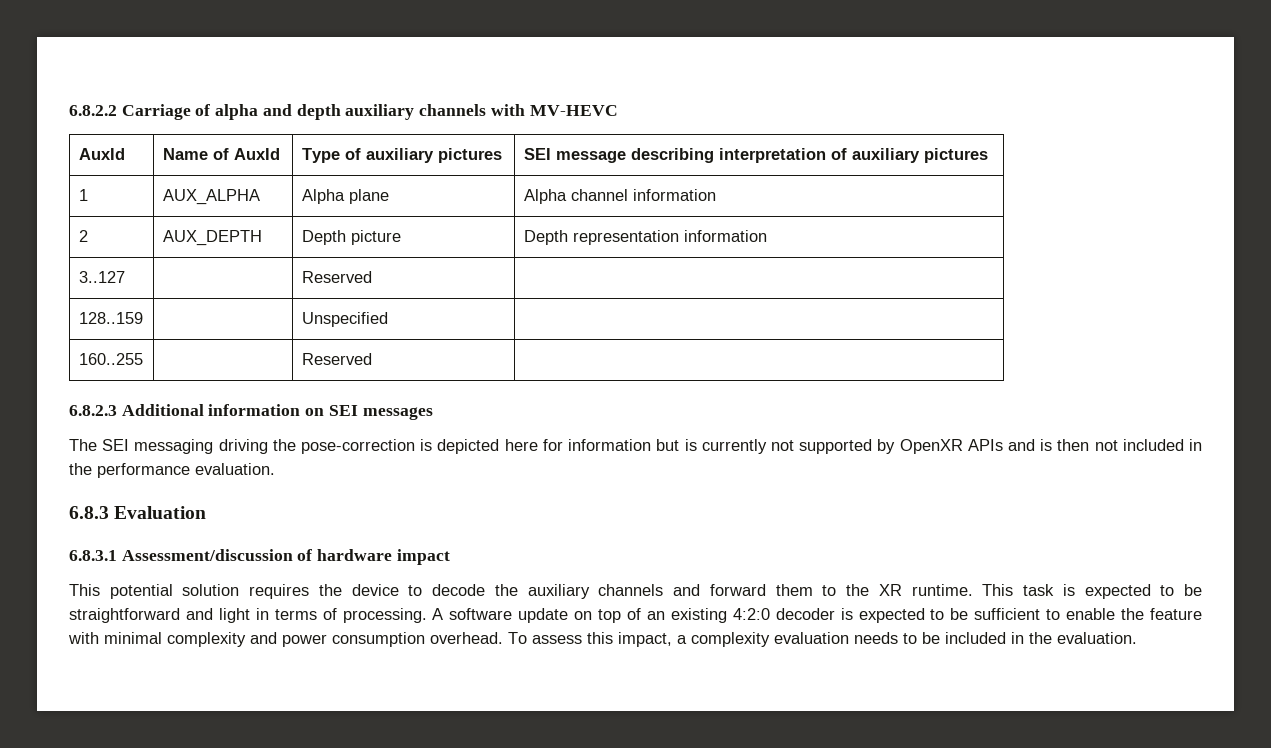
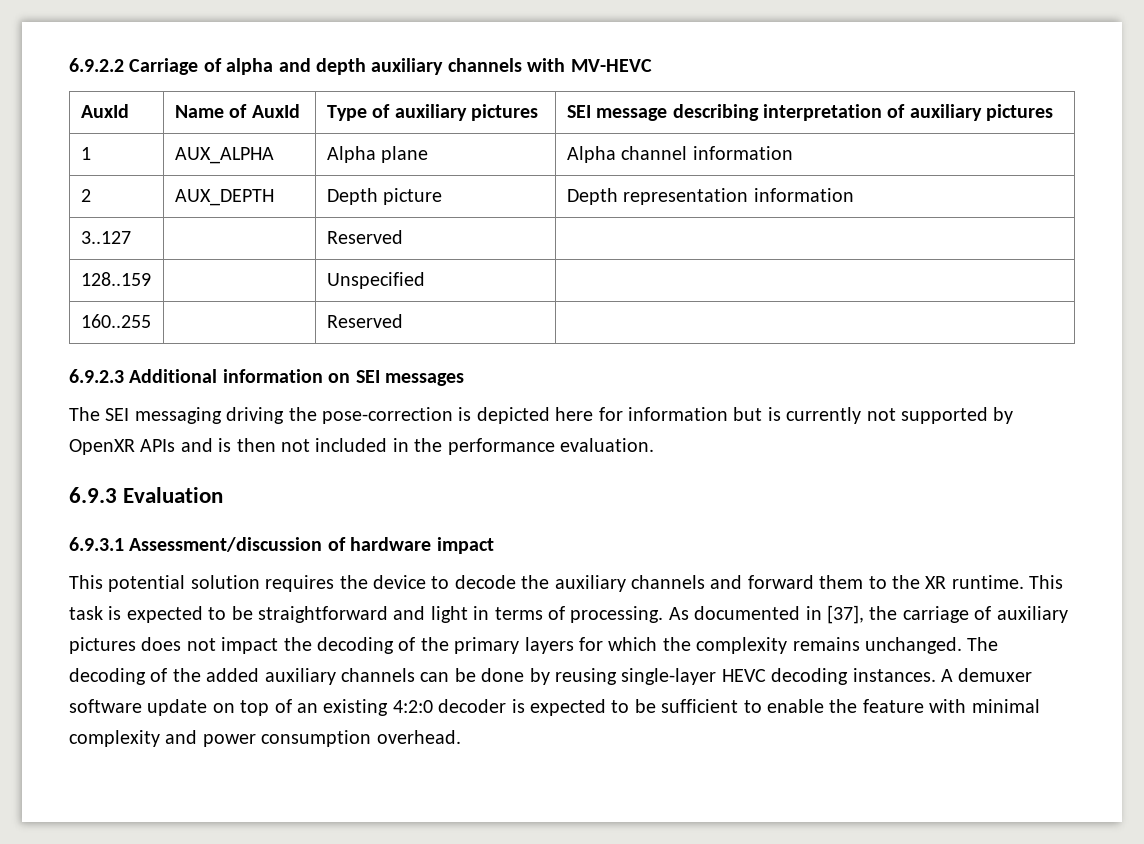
[69,105,117,116] 6.8.2.2 -> [69,58,124,72] 6.9.2.2
[69,405,117,416] 6.8.2.3 -> [69,369,124,383] 6.9.2.3
[69,506,109,519] 6.8.3 -> [69,487,117,503] 6.9.3
[69,550,117,561] 6.8.3.1 -> [69,537,124,551] 6.9.3.1
[432,608,444,620] A -> [668,605,1068,624] [69,637,999,654] [69,668,1033,685] As documented in [37], the carriage of auxiliary pictures does not impact the decoding of the primary layers for which the complexity remains unchanged. The decoding of the added auxiliary channels can be done by reusing single-layer HEVC decoding instances. A demuxer
[508,632,1137,647] To assess this impact, a complexity evaluation needs to be included in the evaluation. -> (461, 737) none

